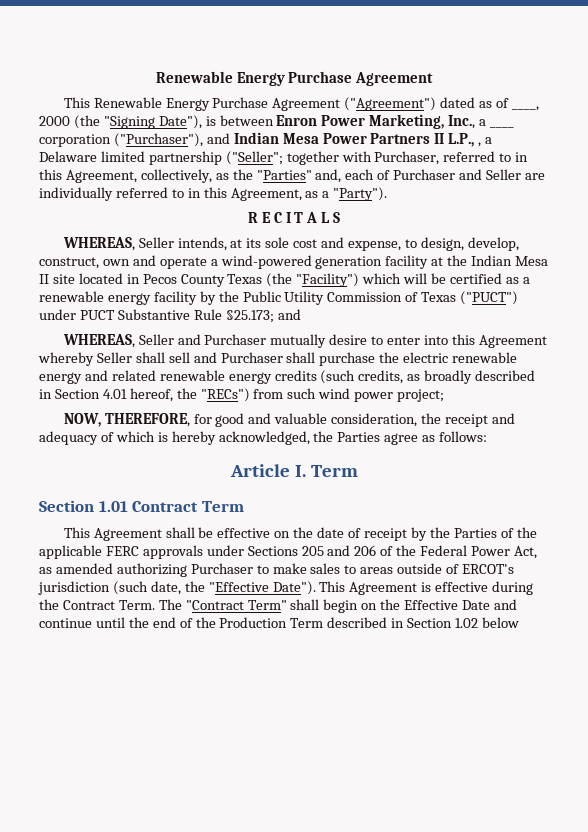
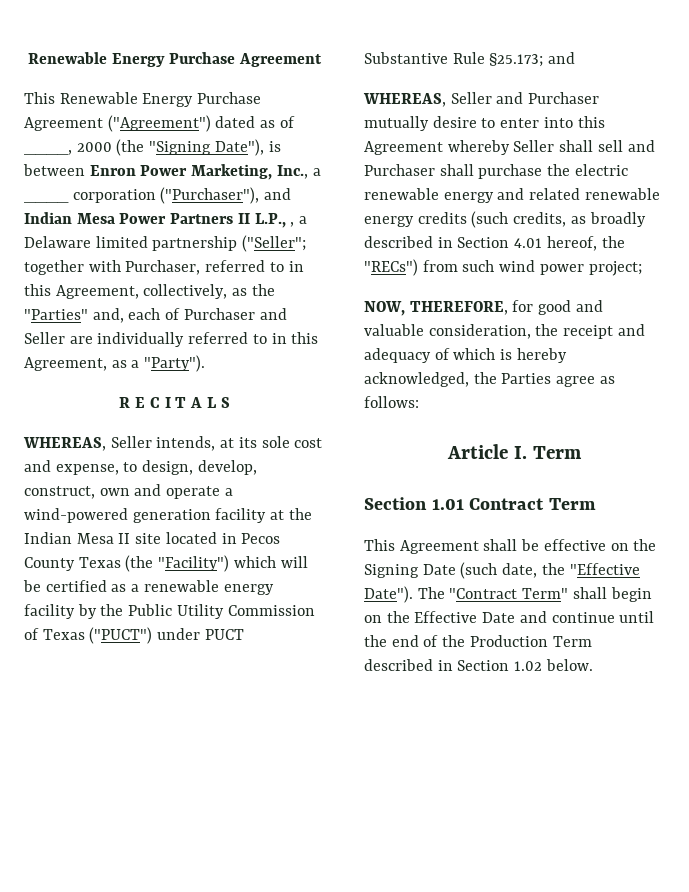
[317,527,537,541] [39,545,537,559] [39,563,515,577] [38,581,110,595] date of receipt by the Parties of the applicable FERC approvals under Sections 205 and 206 of the Federal Power Act, as amended authorizing Purchaser to make sales to areas outside of ERCOT's jurisdiction -> [364,564,456,578] Signing Date
[319,581,534,595] [39,599,155,610] This Agreement is effective during the Contract Term. -> (413, 594) none
[481,617,519,628] below -> [545,659,593,671] below.

